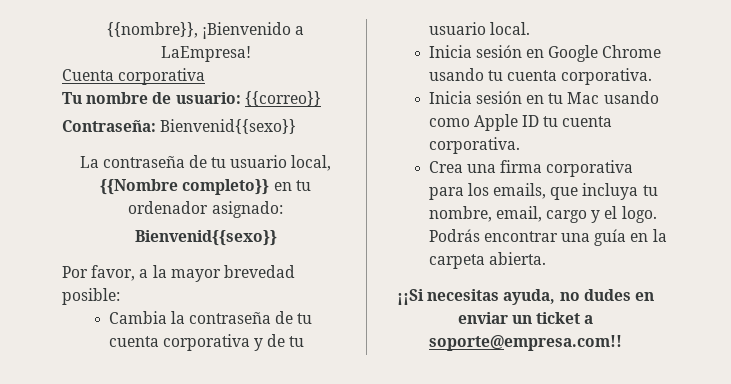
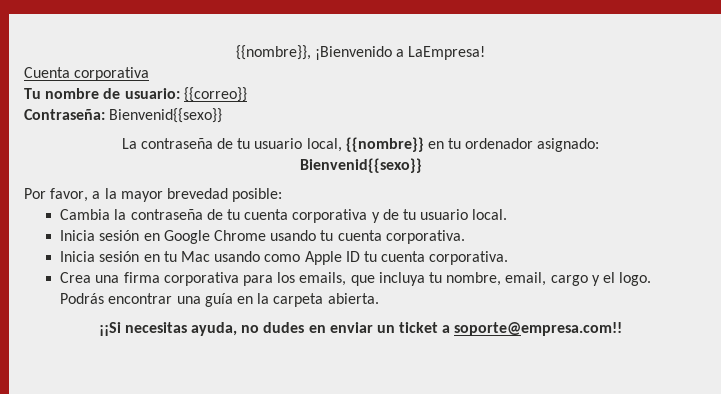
[100,179,270,195] {{Nombre completo}} -> [345,137,424,152] {{nombre}}

